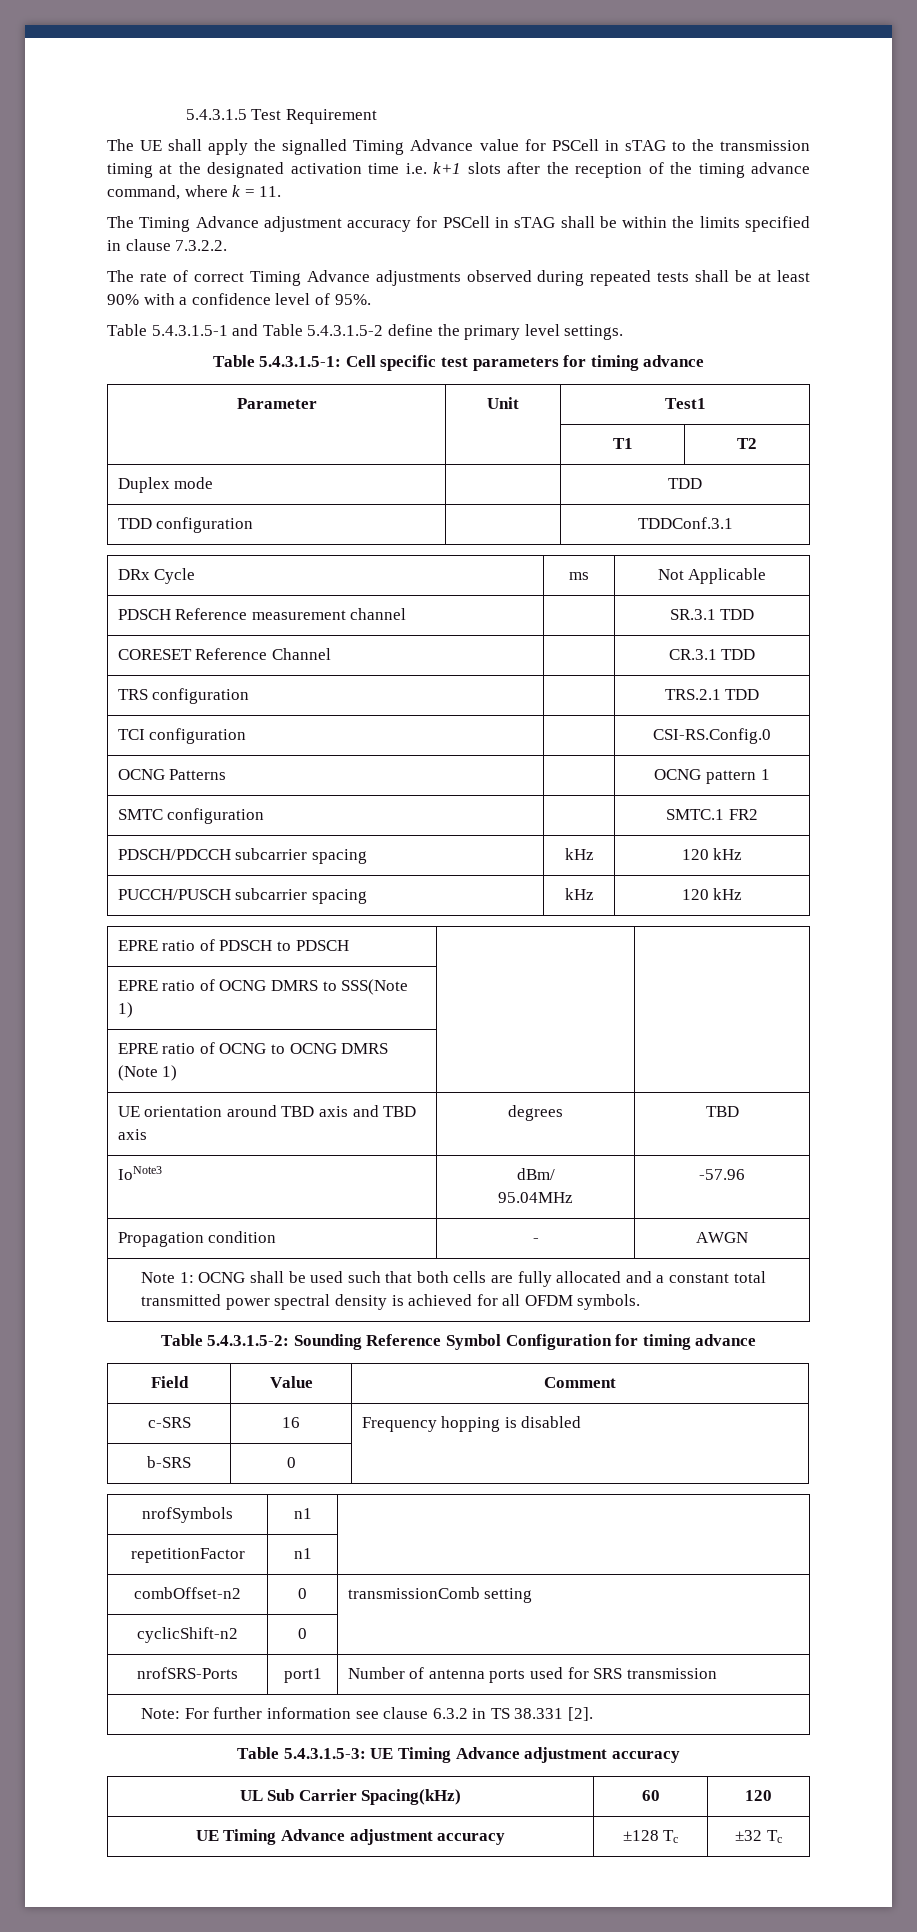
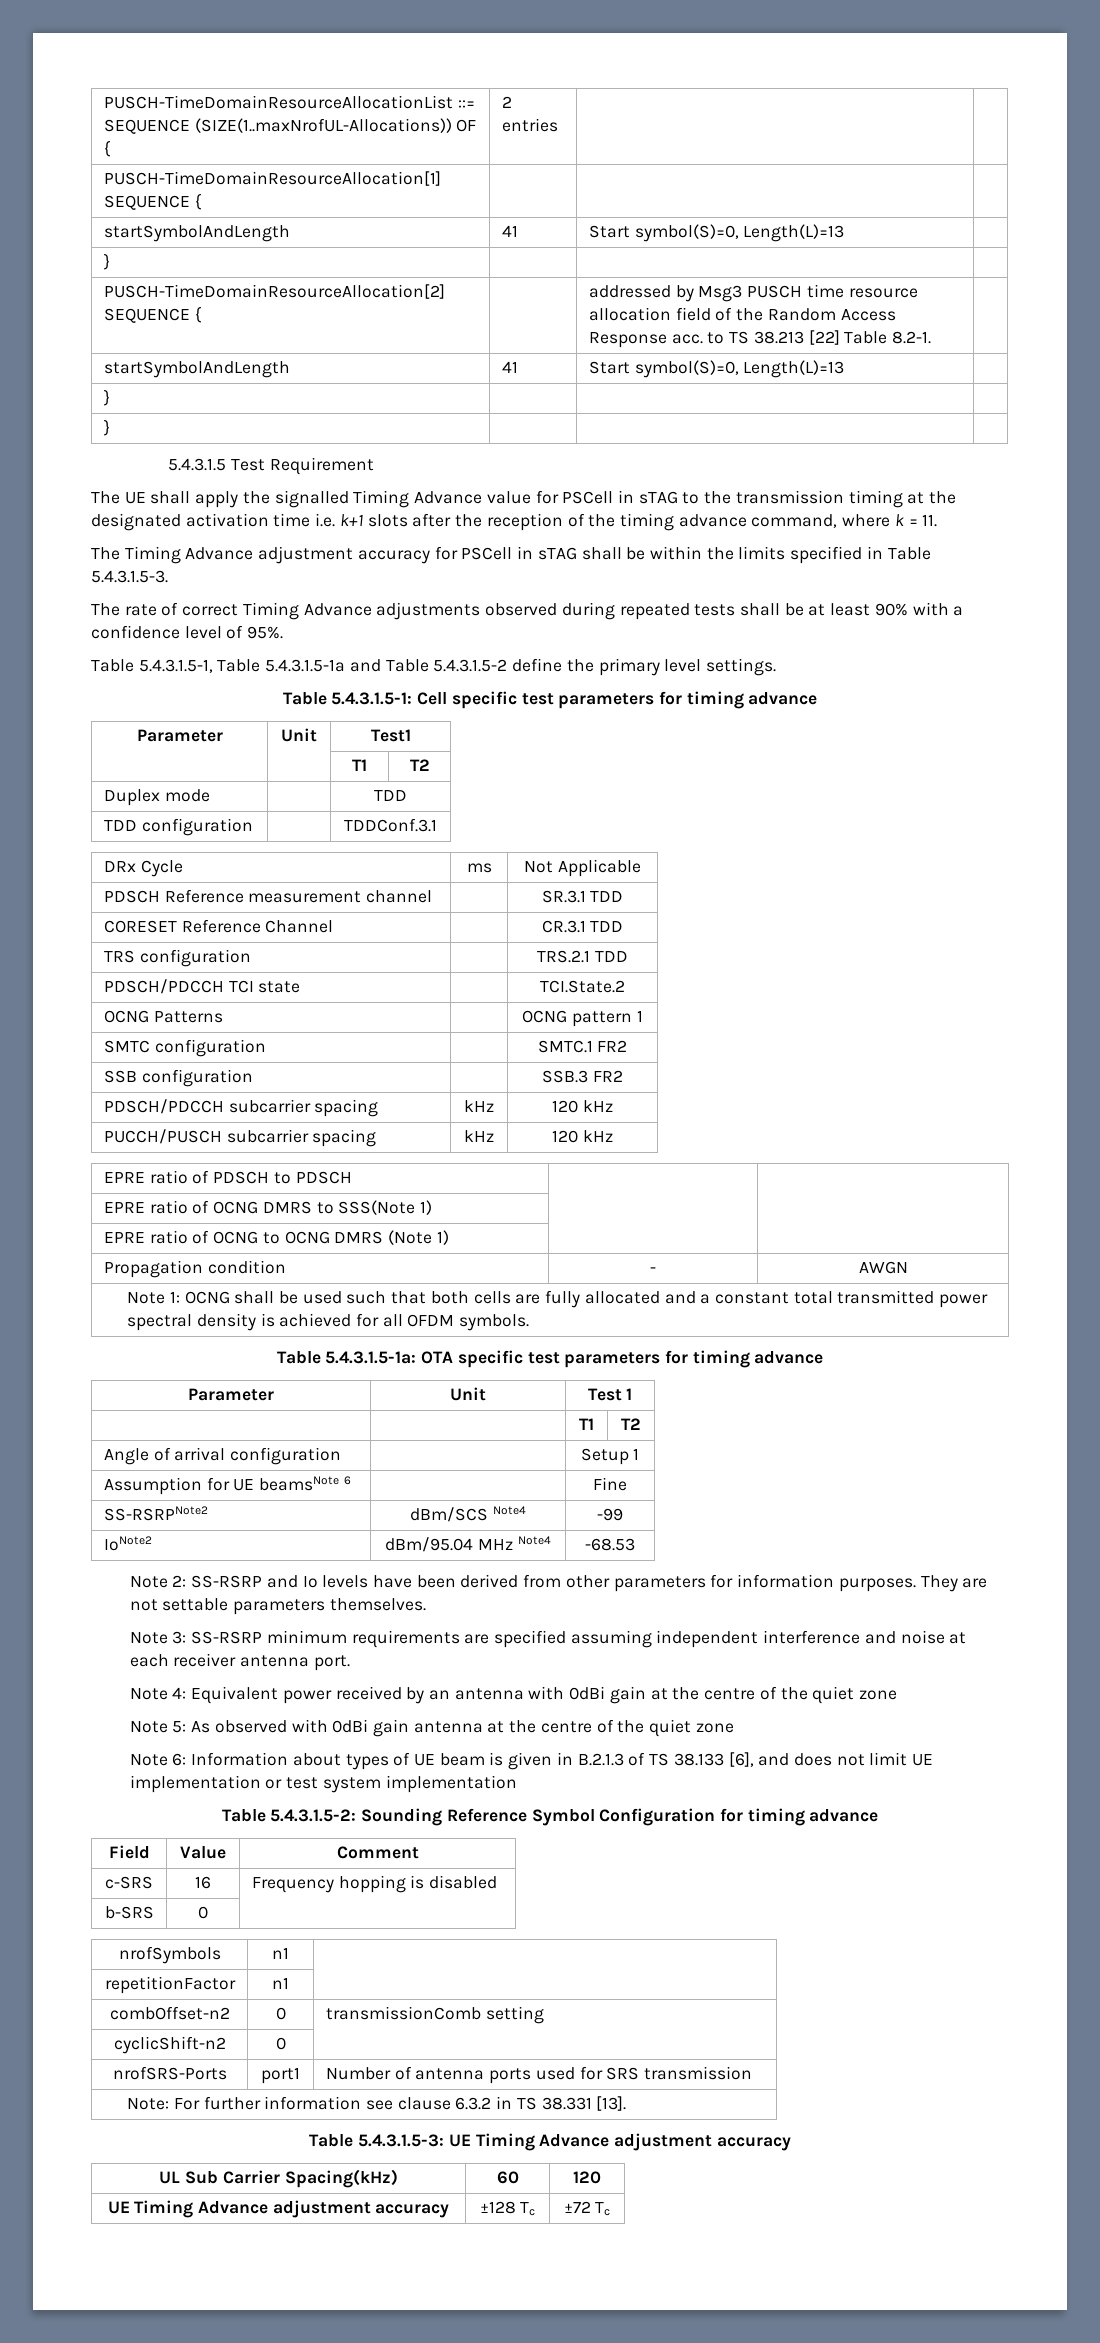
(185, 114) none -> [103,95,475,109] [103,118,477,134] [103,140,110,157] [501,96,512,108] [501,118,558,132] [103,171,441,186] [103,193,201,210] [103,225,290,242] [501,225,518,237] [588,224,845,242] [103,253,110,270] [103,284,445,299] [103,306,201,323] [588,284,918,302] [588,307,896,321] [588,330,931,348] [103,361,290,378] [501,361,518,373] [588,360,845,378] [103,389,110,406] [103,419,110,436] PUSCH-TimeDomainResourceAllocationList ::= SEQUENCE (SIZE(1..maxNrofUL-Allocations)) OF { | 2 entries | | // PUSCH-TimeDomainResourceAllocation[1] SEQUENCE { | | | // startSymbolAndLength | 41 | Start symbol(S)=0, Length(L)=13 | // } | | | // PUSCH-TimeDomainResourceAllocation[2] SEQUENCE { | | addressed by Msg3 PUSCH time resource allocation field of the Random Access Response acc. to TS 38.213 [22] Table 8.2-1. | // startSymbolAndLength | 41 | Start symbol(S)=0, Length(L)=13 | // } | | | // } | | | //
[125,239,228,251] clause 7.3.2.2. -> [887,547,931,560] [91,570,168,583] Table 5.4.3.1.5-3.
[151,325,228,336] 5.4.3.1.5-1 -> [138,659,346,673] 5.4.3.1.5-1, Table 5.4.3.1.5-1a
[117,728,247,744] [653,728,771,744] TCI configuration | | CSI-RS.Config.0 -> [103,979,301,994] [540,980,625,993] PDSCH/PDCCH TCI state | | TCI.State.2
(758, 814) none -> [103,1069,253,1087] [542,1070,623,1083] // SSB configuration | | SSB.3 FR2
[117,1105,417,1117] [117,1129,147,1140] [508,1105,563,1121] [705,1106,739,1117] [117,1166,162,1180] [516,1168,555,1180] [498,1192,573,1203] [699,1169,745,1180] // UE orientation around TBD axis and TBD axis | degrees | TBD // IoNote3 | dBm/ // 95.04MHz | -57.96 -> (449, 1237) none
(641, 1302) none -> [276,1350,824,1368] [188,1388,274,1401] [450,1387,486,1401] [587,1388,633,1401] [579,1418,594,1430] [621,1418,641,1430] [103,1447,342,1465] [580,1448,640,1465] [103,1476,351,1495] [593,1477,627,1491] [103,1506,208,1521] [410,1506,526,1522] [597,1508,623,1521] [103,1536,152,1551] [385,1536,551,1552] [585,1538,635,1551] [129,1574,988,1592] [129,1598,426,1615] [129,1630,967,1648] [129,1653,350,1671] [129,1686,897,1704] [129,1719,734,1737] [129,1752,934,1770] [129,1775,517,1793] // Table 5.4.3.1.5-1a: OTA specific test parameters for timing advance // Parameter | Unit | Test 1 // | | T1 | T2 // Angle of arrival configuration | | Setup 1 // Assumption for UE beamsNote 6 | | Fine // SS-RSRPNote2 | dBm/SCS Note4 | -99 // IoNote2 | dBm/95.04 MHz Note4 | -68.53 // Note 2: SS-RSRP and Io levels have been derived from other parameters for information purposes. They are not settable parameters themselves. // Note 3: SS-RSRP minimum requirements are specified assuming independent interference and noise at each receiver antenna port. // Note 4: Equivalent power received by an antenna with 0dBi gain at the centre of the quiet zone // Note 5: As observed with 0dBi gain antenna at the centre of the quiet zone // Note 6: Information about types of UE beam is given in B.2.1.3 of TS 38.133 [6], and does not limit UE implementation or test system implementation
[568,1707,594,1721] [2]. -> [596,2096,627,2111] [13].
[735,1830,763,1841] ±32 -> [563,2201,591,2213] ±72

